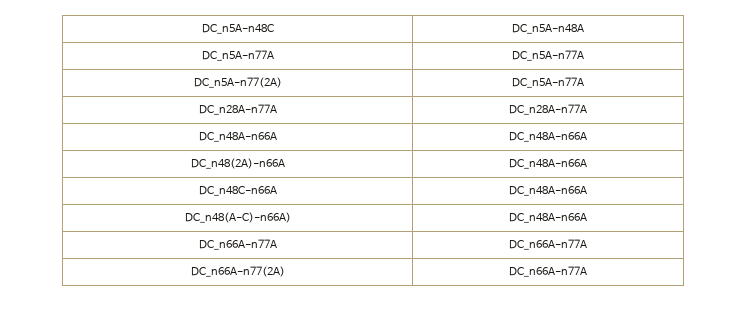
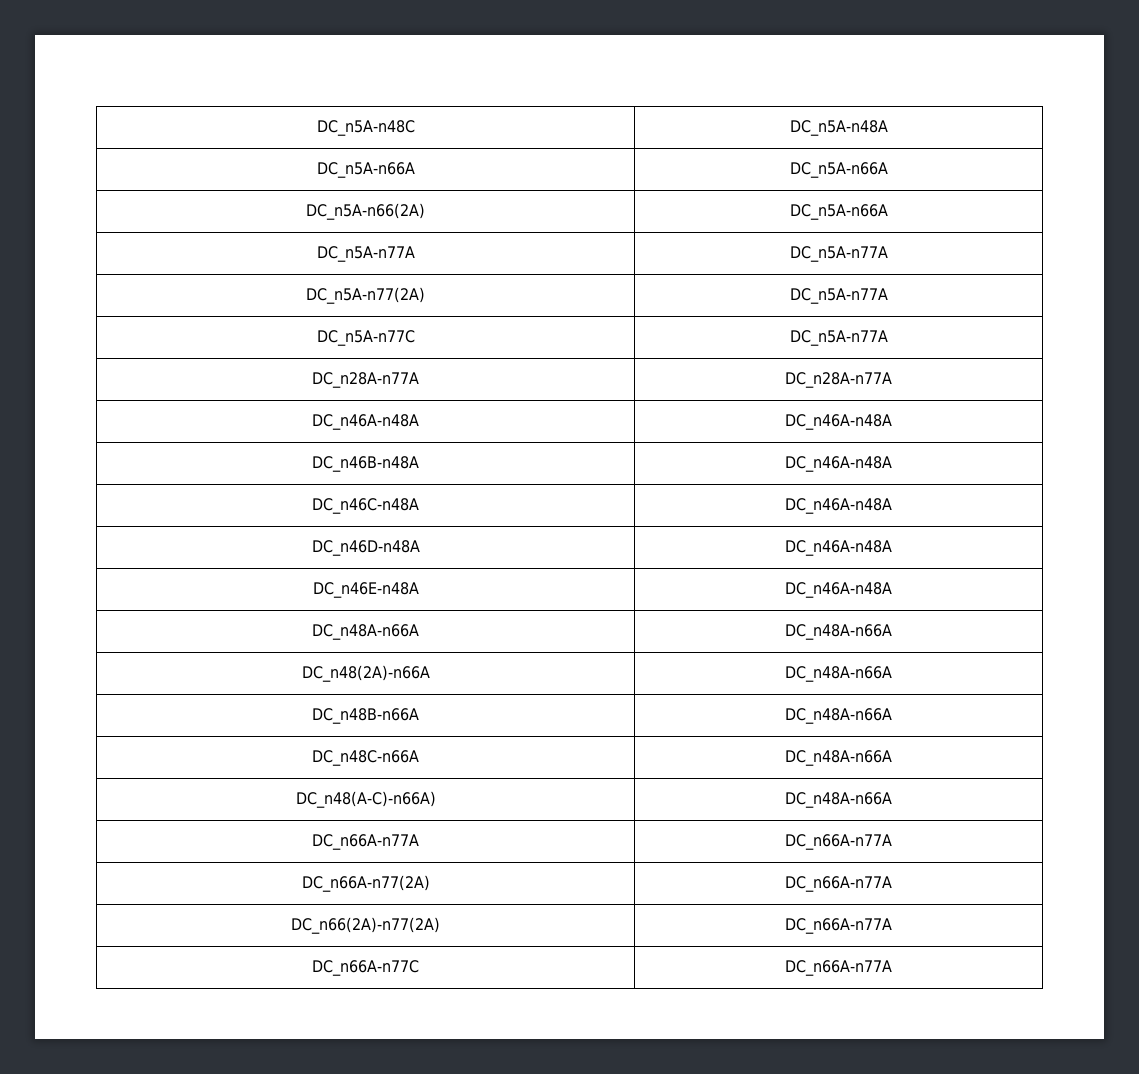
(584, 29) none -> [316,162,415,178] [789,162,888,178] [306,203,425,220] [789,204,888,220] // DC_n5A-n66A | DC_n5A-n66A // DC_n5A-n66(2A) | DC_n5A-n66A
(584, 82) none -> [316,330,415,346] [789,330,888,346] // DC_n5A-n77C | DC_n5A-n77A
(587, 109) none -> [312,414,419,430] [785,414,892,430] [312,456,419,472] [785,456,892,472] [312,498,419,514] [785,498,892,514] [311,540,420,556] [785,540,892,556] [312,582,419,598] [785,582,892,598] // DC_n46A-n48A | DC_n46A-n48A // DC_n46B-n48A | DC_n46A-n48A // DC_n46C-n48A | DC_n46A-n48A // DC_n46D-n48A | DC_n46A-n48A // DC_n46E-n48A | DC_n46A-n48A
(587, 164) none -> [312,708,419,724] [785,708,892,724] // DC_n48B-n66A | DC_n48A-n66A
(587, 271) none -> [291,917,440,934] [785,918,892,934] [312,960,419,976] [785,960,892,976] // DC_n66(2A)-n77(2A) | DC_n66A-n77A // DC_n66A-n77C | DC_n66A-n77A

